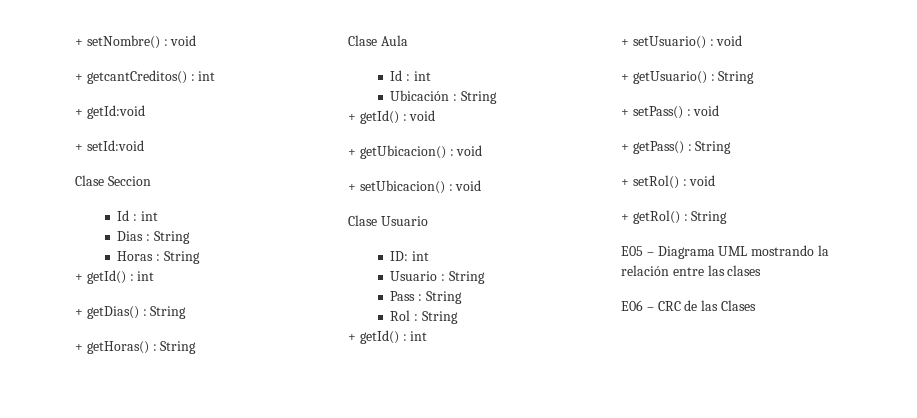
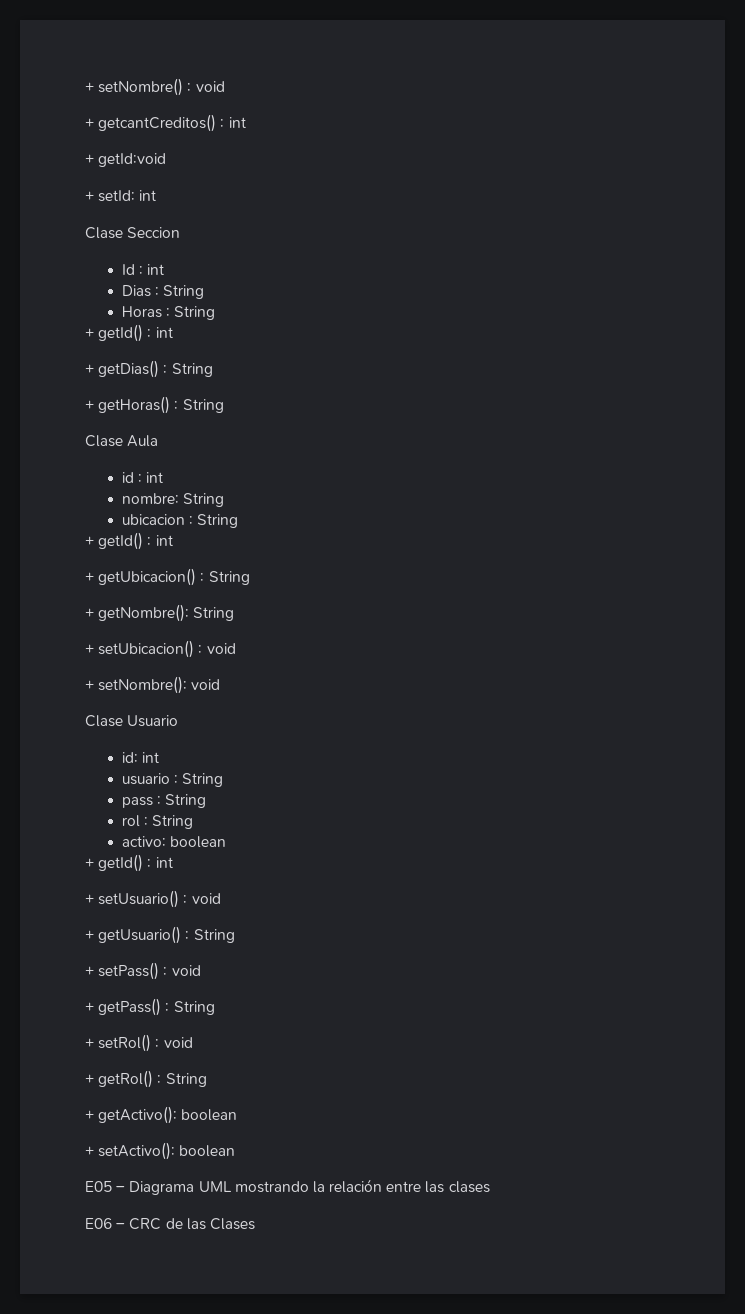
[86,140,144,151] setId:void -> [98,190,157,202] setId: int
[390,70,431,81] [390,90,497,104] [348,110,436,124] Id : int // Ubicación : String // + getId() : void -> [121,472,164,483] [121,493,224,507] [121,514,239,528] [85,532,173,550] id : int // nombre: String // ubicacion : String // + getId() : int
[456,145,483,156] void -> [208,571,250,585] [85,604,235,622] String // + getNombre(): String
(482, 185) none -> [85,676,221,694] // + setNombre(): void
[390,251,429,261] [390,271,485,284] [390,291,462,304] [390,310,458,324] ID: int // Usuario : String // Pass : String // Rol : String -> [121,752,159,763] [121,773,224,787] [121,794,207,808] [121,815,194,829] [121,836,226,848] id: int // usuario : String // pass : String // rol : String // activo: boolean
(728, 217) none -> [85,1106,238,1124] [85,1142,236,1160] // + getActivo(): boolean // + setActivo(): boolean

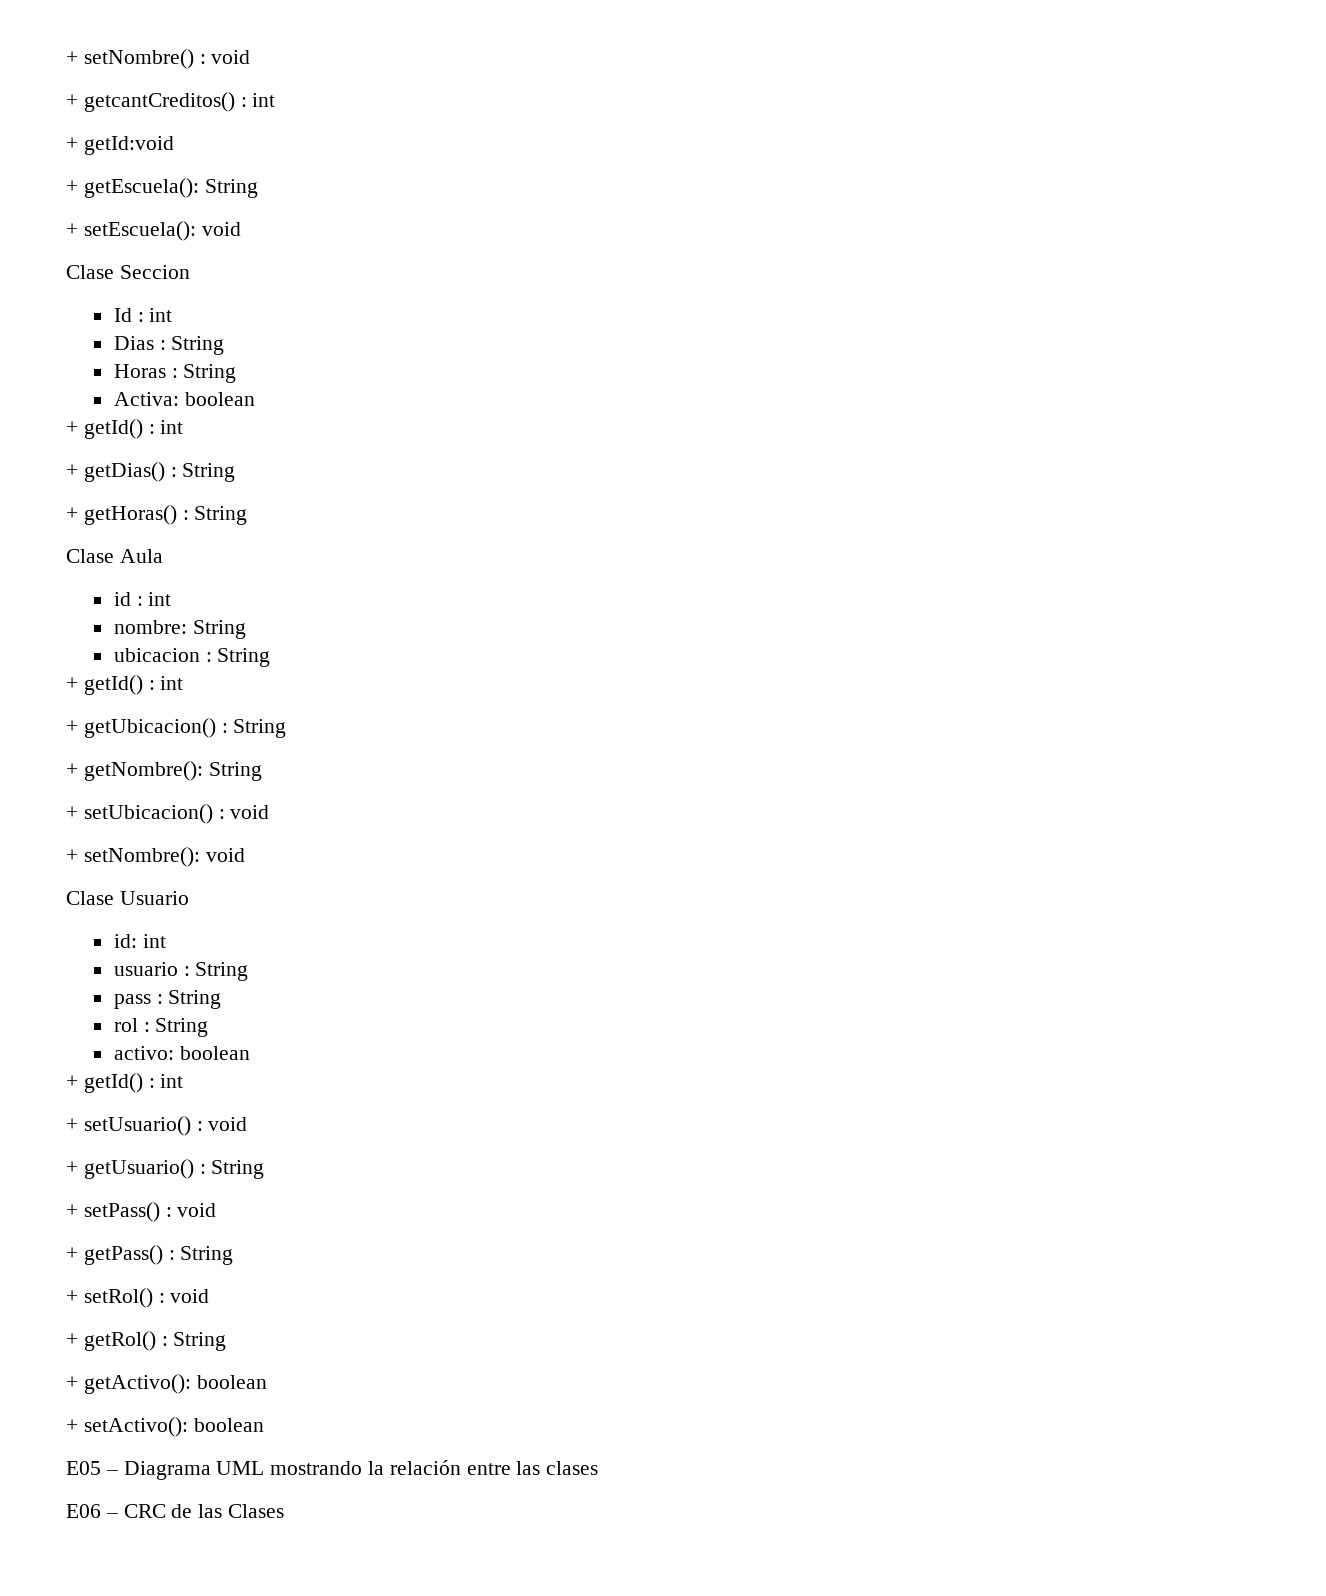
[98,190,157,202] setId: int -> [83,178,258,198] [66,221,241,241] getEscuela(): String // + setEscuela(): void
(216, 313) none -> [113,392,255,406] // Activa: boolean

